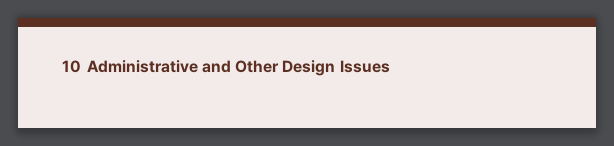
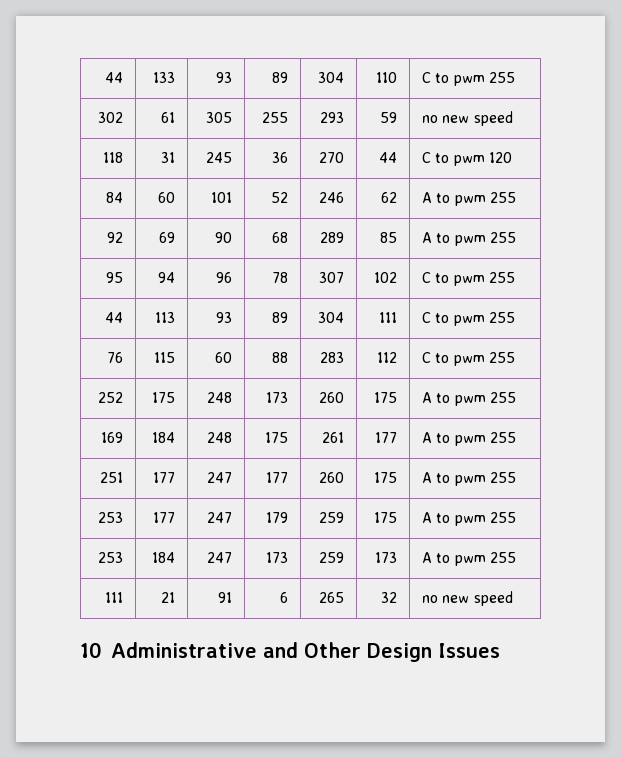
(62, 66) none -> [104,72,123,83] [152,72,175,83] [215,72,232,83] [271,72,288,83] [317,72,344,83] [375,72,397,83] [422,72,515,86] [97,112,123,123] [160,112,175,123] [205,112,232,123] [261,112,288,123] [319,112,344,123] [379,112,397,123] [422,111,513,126] [102,152,123,163] [160,152,175,163] [205,152,232,163] [271,152,288,163] [318,152,344,163] [378,152,397,163] [422,152,512,166] [105,192,123,203] [157,192,175,203] [210,192,232,203] [270,192,288,203] [318,192,344,203] [380,192,397,203] [422,192,516,206] [106,232,123,243] [158,232,175,243] [214,232,232,243] [271,232,288,243] [319,232,344,243] [379,232,397,243] [422,232,516,246] [105,272,123,283] [157,272,175,283] [215,272,232,283] [271,272,288,283] [318,272,344,283] [373,272,397,283] [422,272,515,286] [104,312,123,323] [154,312,175,323] [215,312,232,323] [271,312,288,323] [317,312,344,323] [378,312,397,323] [422,312,515,326] [106,352,123,363] [153,352,175,363] [214,352,232,363] [271,352,288,363] [319,352,344,363] [376,352,397,363] [422,352,515,366] [97,392,123,403] [151,392,175,403] [206,392,232,403] [265,392,288,403] [318,392,344,403] [373,392,397,403] [422,392,516,406] [100,432,123,443] [151,432,175,443] [206,432,232,443] [264,432,288,443] [321,432,344,443] [374,432,397,443] [422,432,516,446] [99,472,123,483] [152,472,175,483] [206,472,232,483] [265,472,288,483] [318,472,344,483] [373,472,397,483] [422,472,516,486] [97,512,123,523] [152,512,175,523] [206,512,232,523] [265,512,288,523] [318,512,344,523] [373,512,397,523] [422,512,516,526] [97,552,123,563] [151,552,175,563] [206,552,232,563] [265,552,288,563] [318,552,344,563] [374,552,397,563] [422,552,516,566] [104,592,123,603] [160,592,175,603] [217,592,232,603] [279,592,288,603] [318,592,344,603] [380,592,397,603] [422,591,513,606] 44 | 133 | 93 | 89 | 304 | 110 | C to pwm 255 // 302 | 61 | 305 | 255 | 293 | 59 | no new speed // 118 | 31 | 245 | 36 | 270 | 44 | C to pwm 120 // 84 | 60 | 101 | 52 | 246 | 62 | A to pwm 255 // 92 | 69 | 90 | 68 | 289 | 85 | A to pwm 255 // 95 | 94 | 96 | 78 | 307 | 102 | C to pwm 255 // 44 | 113 | 93 | 89 | 304 | 111 | C to pwm 255 // 76 | 115 | 60 | 88 | 283 | 112 | C to pwm 255 // 252 | 175 | 248 | 173 | 260 | 175 | A to pwm 255 // 169 | 184 | 248 | 175 | 261 | 177 | A to pwm 255 // 251 | 177 | 247 | 177 | 260 | 175 | A to pwm 255 // 253 | 177 | 247 | 179 | 259 | 175 | A to pwm 255 // 253 | 184 | 247 | 173 | 259 | 173 | A to pwm 255 // 111 | 21 | 91 | 6 | 265 | 32 | no new speed //

